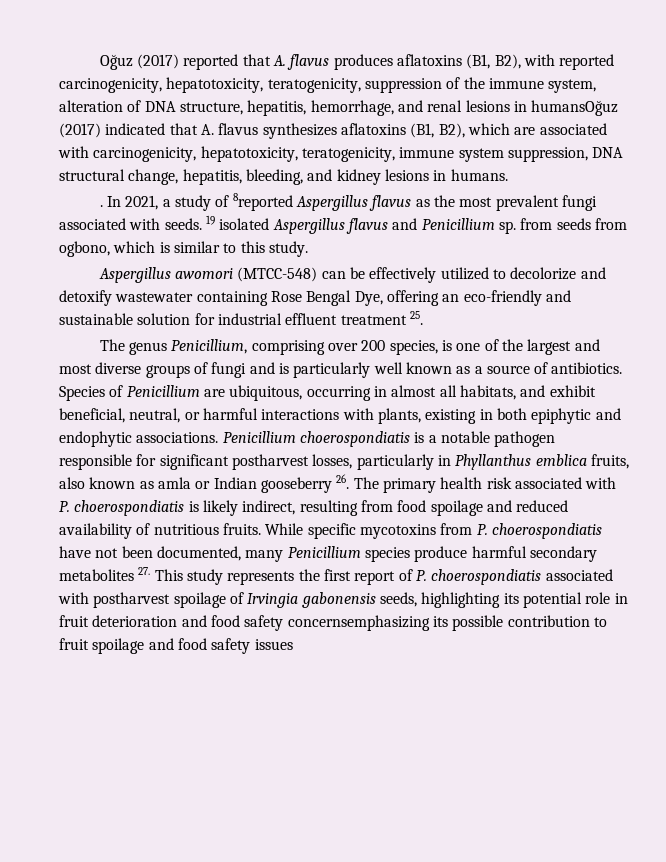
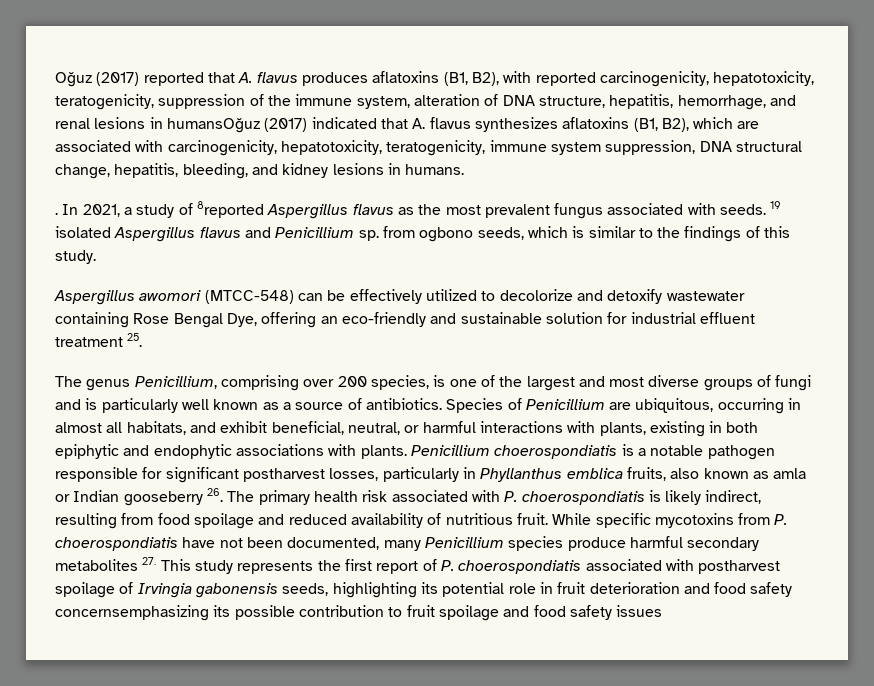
[561,195,597,211] fungi -> [554,203,604,219] fungus
[556,218,627,230] [59,241,110,257] seeds from ogbono, -> [419,227,524,242] ogbono seeds,
(237, 248) none -> [657,226,760,242] the findings of
[136,432,219,443] associations. -> [235,444,407,459] associations with plants.
[222,523,261,535] fruits. -> [516,513,548,525] fruit.

